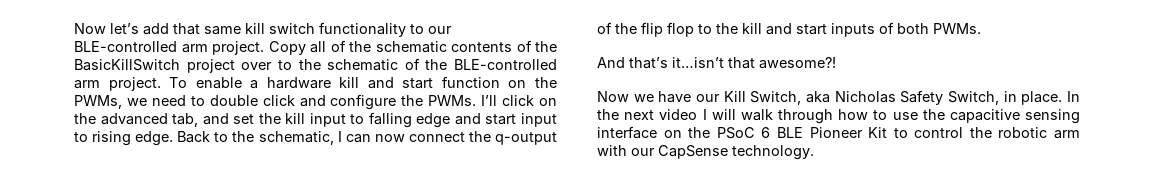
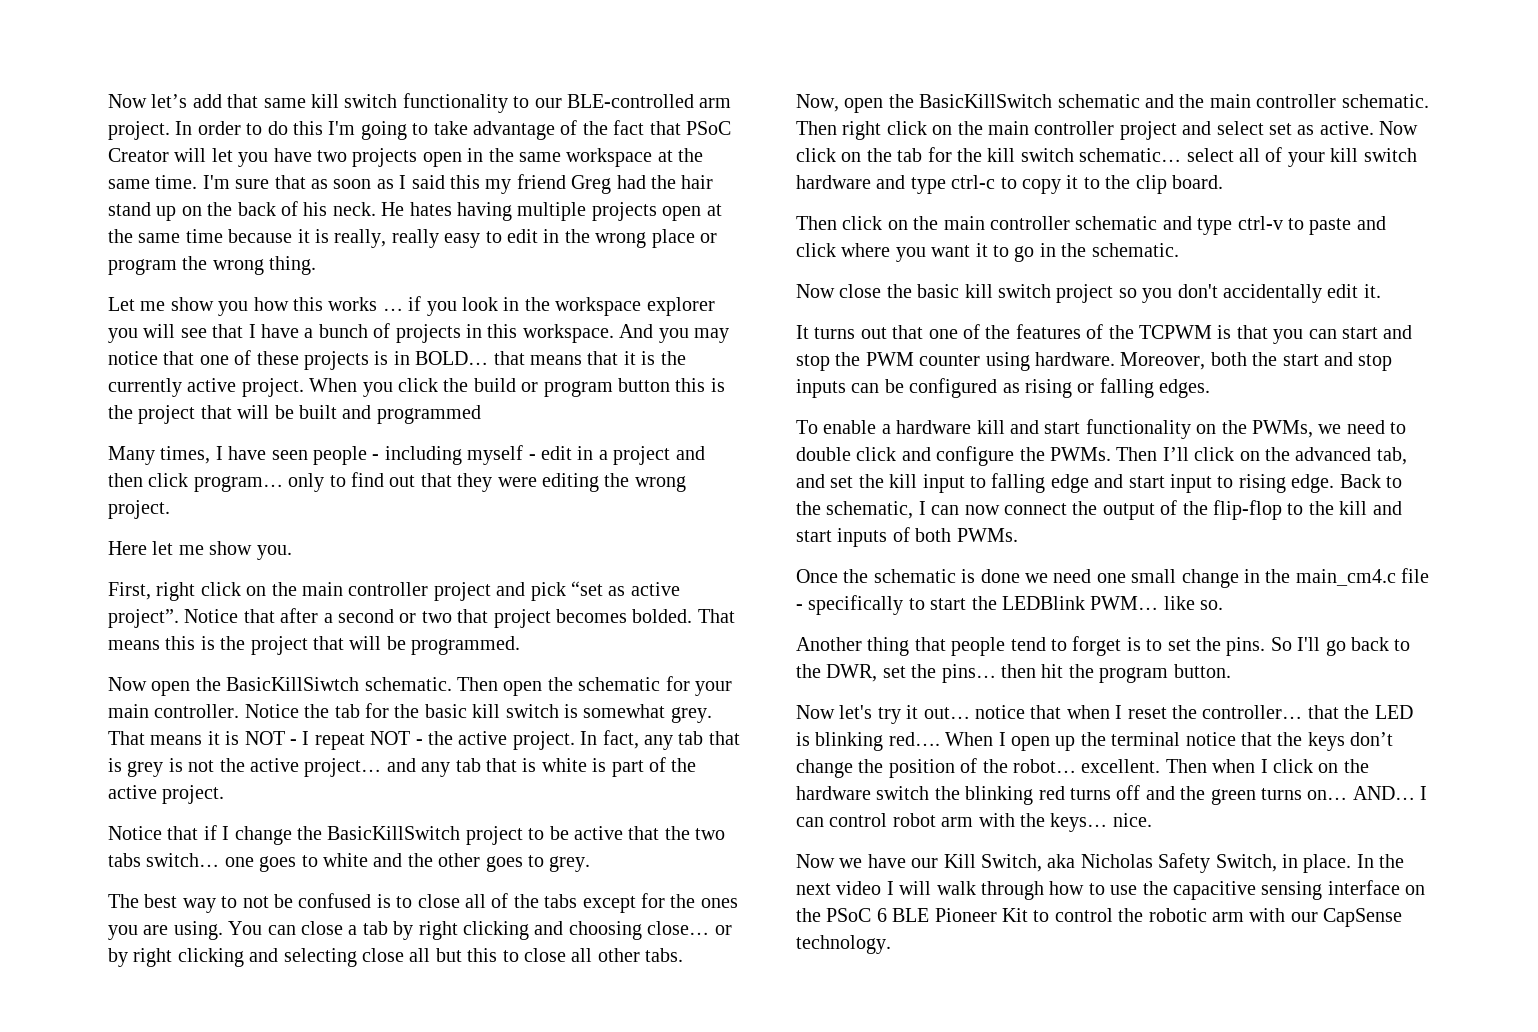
[268,40,557,55] [74,58,557,73] [74,77,161,91] Copy all of the schematic contents of the BasicKillSwitch project over to the schematic of the BLE-controlled arm project. -> [175,120,731,140] [108,148,704,167] [108,174,714,194] [108,201,722,221] [108,229,717,248] [108,256,317,275] [108,296,715,316] [108,323,729,343] [108,350,686,370] [108,378,725,397] [108,405,481,424] [108,445,705,465] [108,472,686,492] [108,500,170,519] [108,541,292,560] [108,581,680,601] [108,608,735,628] [108,636,521,655] [108,676,732,696] [108,703,712,723] [108,730,740,750] [108,757,697,777] [108,785,225,804] [108,825,726,845] [108,853,591,872] [108,893,738,913] [108,921,732,940] [108,948,684,967] [796,94,1429,113] [796,121,1419,140] [796,147,1417,167] [796,175,1223,194] [796,216,1386,235] [796,243,1179,262] [796,284,1381,303] [796,324,1413,344] [796,352,1393,371] [796,378,1211,398] In order to do this I'm going to take advantage of the fact that PSoC Creator will let you have two projects open in the same workspace at the same time. I'm sure that as soon as I said this my friend Greg had the hair stand up on the back of his neck. He hates having multiple projects open at the same time because it is really, really easy to edit in the wrong place or program the wrong thing. // Let me show you how this works … if you look in the workspace explorer you will see that I have a bunch of projects in this workspace. And you may notice that one of these projects is in BOLD… that means that it is the currently active project. When you click the build or program button this is the project that will be built and programmed // Many times, I have seen people - including myself - edit in a project and then click program… only to find out that they were editing the wrong project. // Here let me show you. // First, right click on the main controller project and pick “set as active project”. Notice that after a second or two that project becomes bolded. That means this is the project that will be programmed. // Now open the BasicKillSiwtch schematic. Then open the schematic for your main controller. Notice the tab for the basic kill switch is somewhat grey. That means it is NOT - I repeat NOT - the active project. In fact, any tab that is grey is not the active project… and any tab that is white is part of the active project. // Notice that if I change the BasicKillSwitch project to be active that the two tabs switch… one goes to white and the other goes to grey. // The best way to not be confused is to close all of the tabs except for the ones you are using. You can close a tab by right clicking and choosing close… or by right clicking and selecting close all but this to close all other tabs. // Now, open the BasicKillSwitch schematic and the main controller schematic. Then right click on the main controller project and select set as active. Now click on the tab for the kill switch schematic… select all of your kill switch hardware and type ctrl-c to copy it to the clip board. // Then click on the main controller schematic and type ctrl-v to paste and click where you want it to go in the schematic. // Now close the basic kill switch project so you don't accidentally edit it. // It turns out that one of the features of the TCPWM is that you can start and stop the PWM counter using hardware. Moreover, both the start and stop inputs can be configured as rising or falling edges. //
[441,76,500,88] function -> [1085,419,1191,439] functionality
(477, 100) none -> [1116,447,1158,461] Then
[494,132,557,145] [597,22,694,37] q-output of the flip flop -> [1102,500,1282,520] output of the flip-flop
[597,57,836,69] And that’s it…isn’t that awesome?! -> [796,568,1430,588] [796,595,1224,615] [796,636,1411,656] [796,664,1231,683] [796,705,1413,724] [796,732,1394,751] [796,758,1369,778] [796,785,1428,805] [796,813,1152,832] Once the schematic is done we need one small change in the main_cm4.c file - specifically to start the LEDBlink PWM… like so. // Another thing that people tend to forget is to set the pins. So I'll go back to the DWR, set the pins… then hit the program button. // Now let's try it out… notice that when I reset the controller… that the LED is blinking red…. When I open up the terminal notice that the keys don’t change the position of the robot… excellent. Then when I click on the hardware switch the blinking red turns off and the green turns on… AND… I can control robot arm with the keys… nice.

